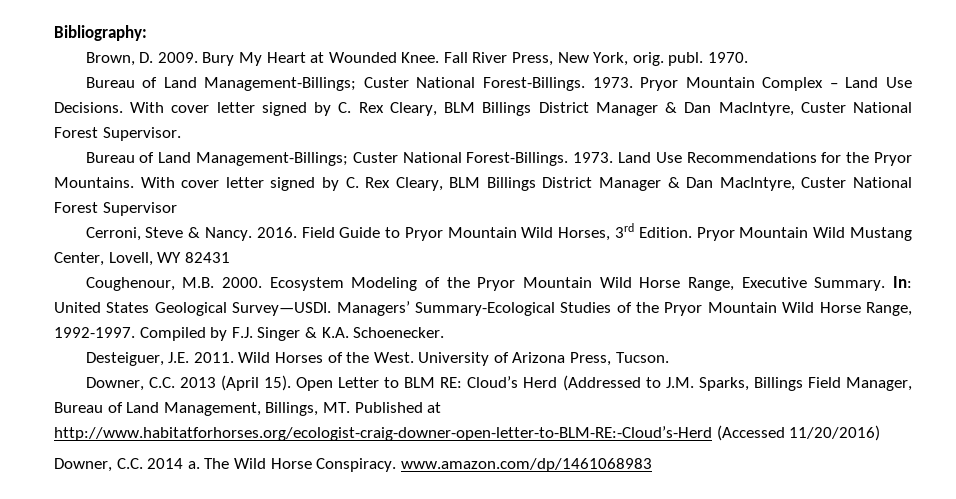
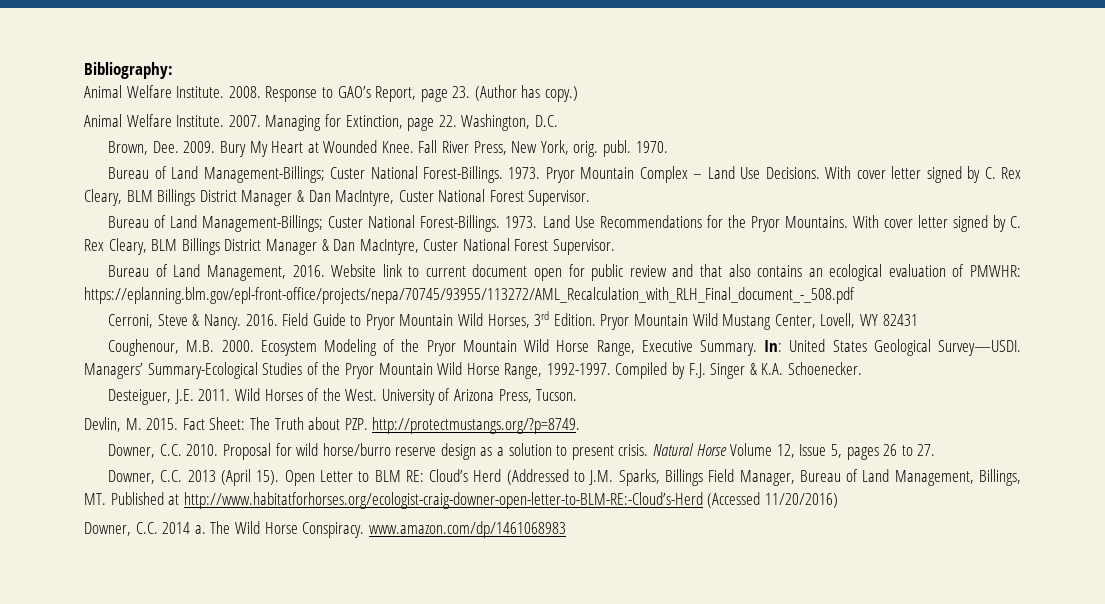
(147, 33) none -> [84,85,579,102] [84,114,558,131] // Animal Welfare Institute. 2008. Response to GAO’s Report, page 23. (Author has copy.) // Animal Welfare Institute. 2007. Managing for Extinction, page 22. Washington, D.C.
[139,52,154,63] D. -> [152,141,179,153] Dee.
[102,202,177,216] Supervisor -> [553,239,616,255] [108,264,1022,281] [84,287,855,304] Supervisor. // Bureau of Land Management, 2016. Website link to current document open for public review and that also contains an ecological evaluation of PMWHR: https://eplanning.blm.gov/epl-front-office/projects/nepa/70745/93955/113272/AML_Recalculation_with_RLH_Final_document_-_508.pdf
(669, 357) none -> [84,417,581,434] [108,443,936,460] // Devlin, M. 2015. Fact Sheet: The Truth about PZP. http://protectmustangs.org/?p=8749. // Downer, C.C. 2010. Proposal for wild horse/burro reserve design as a solution to present crisis. Natural Horse Volume 12, Issue 5, pages 26 to 27.

